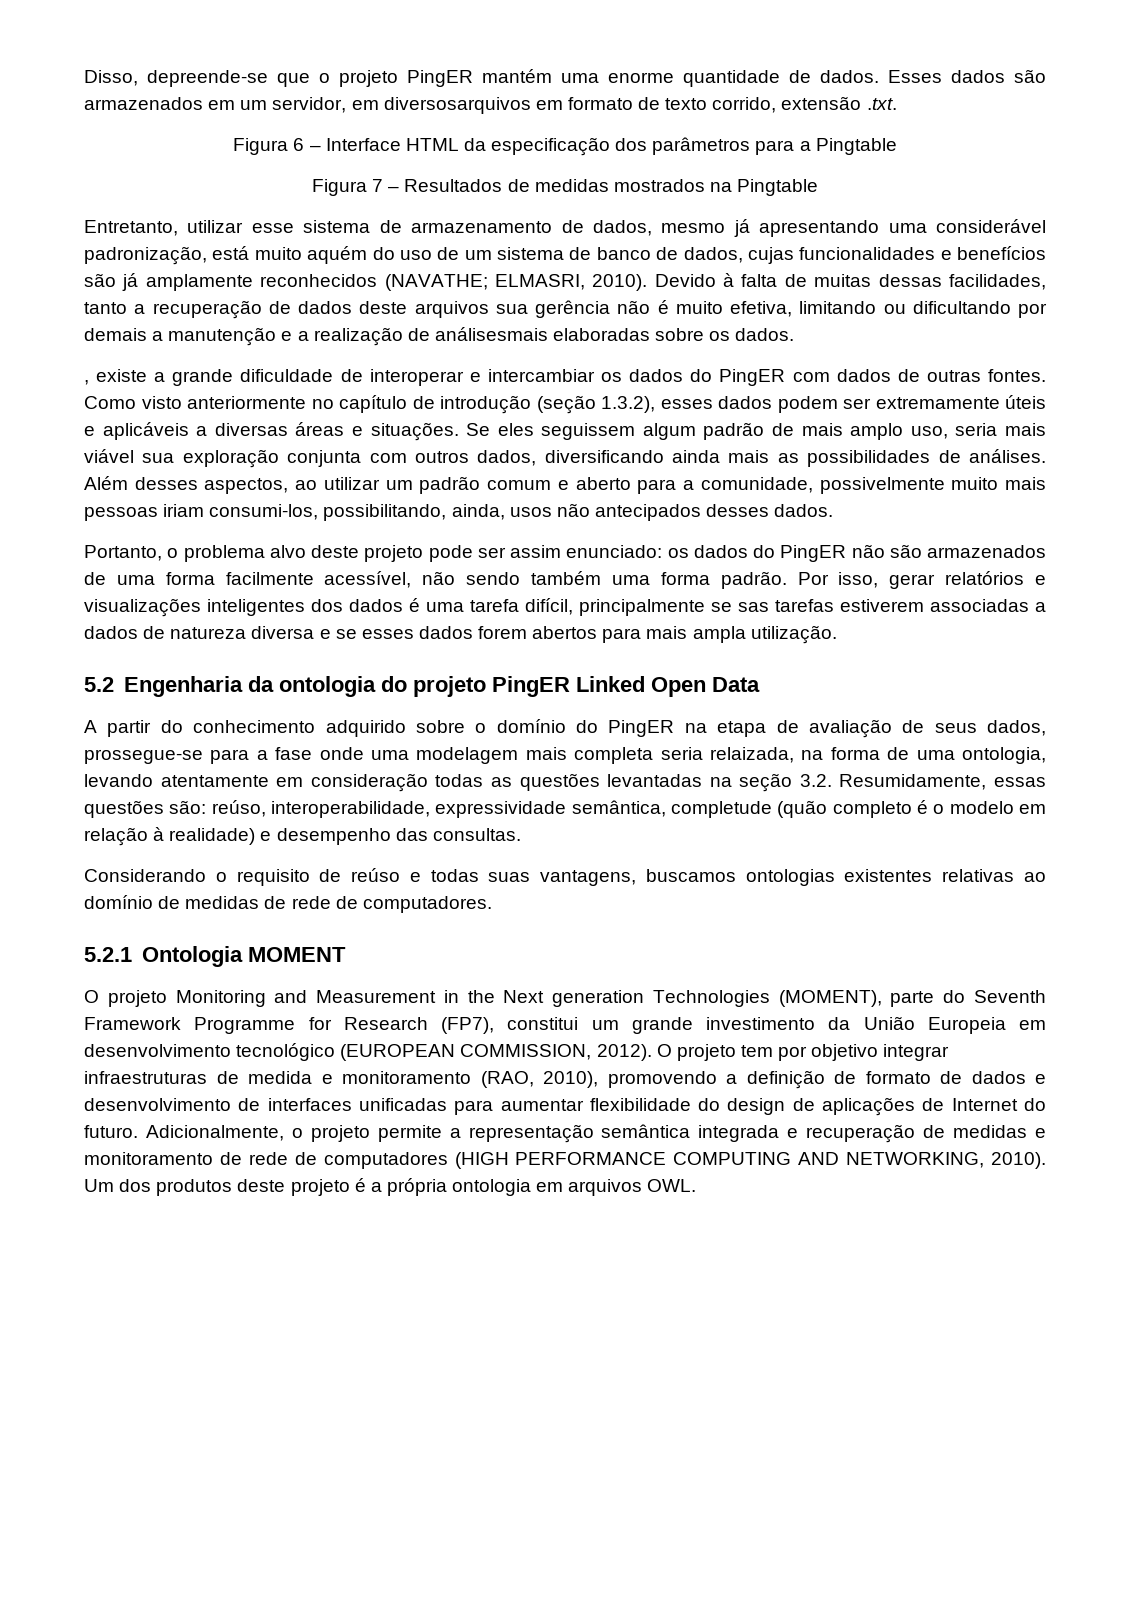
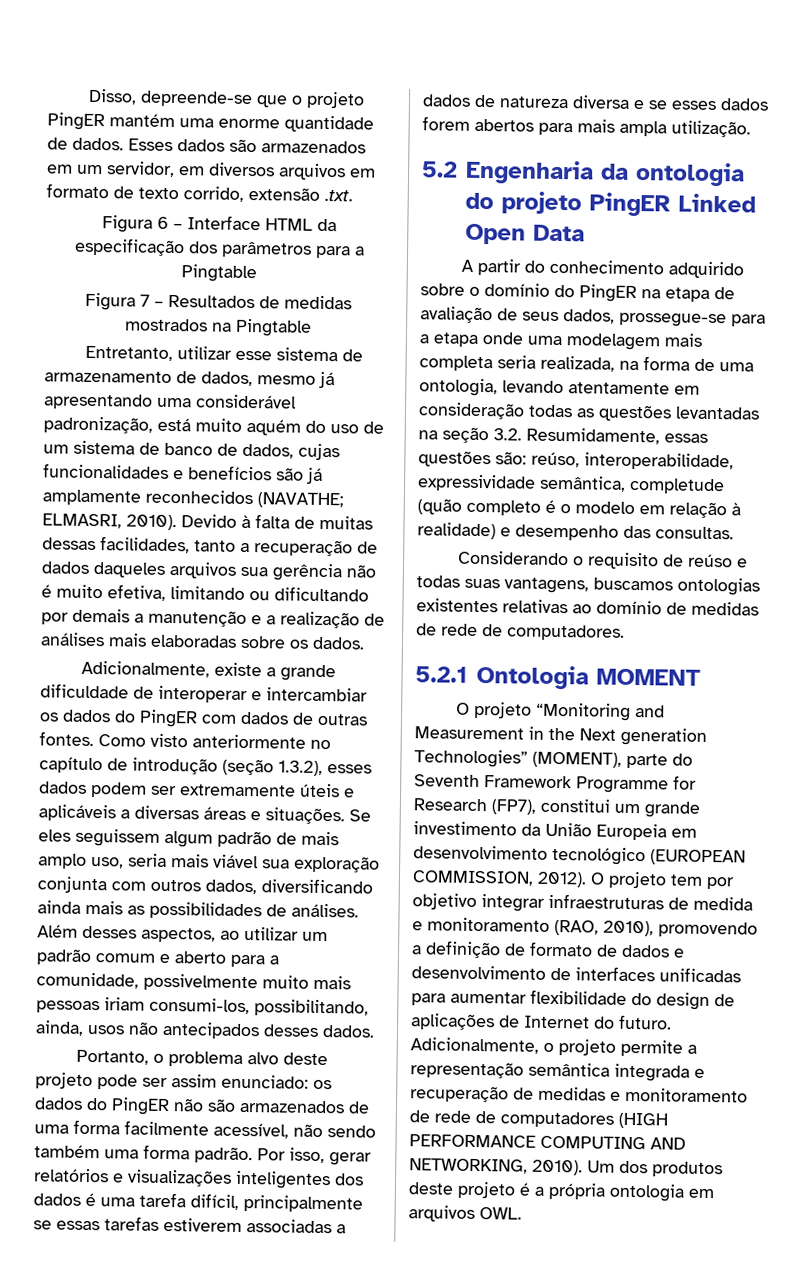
[383,97,531,114] diversosarquivos -> [209,162,346,181] diversos arquivos
[359,301,408,314] deste -> [93,562,166,578] daqueles
[434,327,548,341] análisesmais -> [40,632,147,647] análises mais
[84,380,89,385] , -> [81,660,211,678] Adicionalmente,
[738,602,769,612] sas -> [56,1220,100,1231] essas
[275,747,313,760] fase -> [433,332,479,347] etapa
[709,747,794,763] relaizada, -> [540,355,615,372] realizada,
[175,990,266,1007] Monitoring -> [536,702,632,721] “Monitoring
[652,990,770,1007] Technologies -> [414,749,528,768] Technologies”

